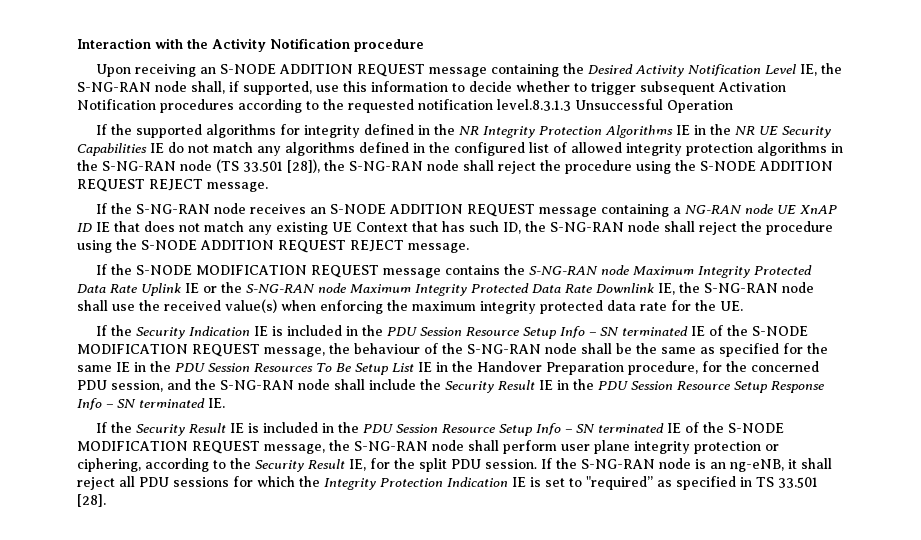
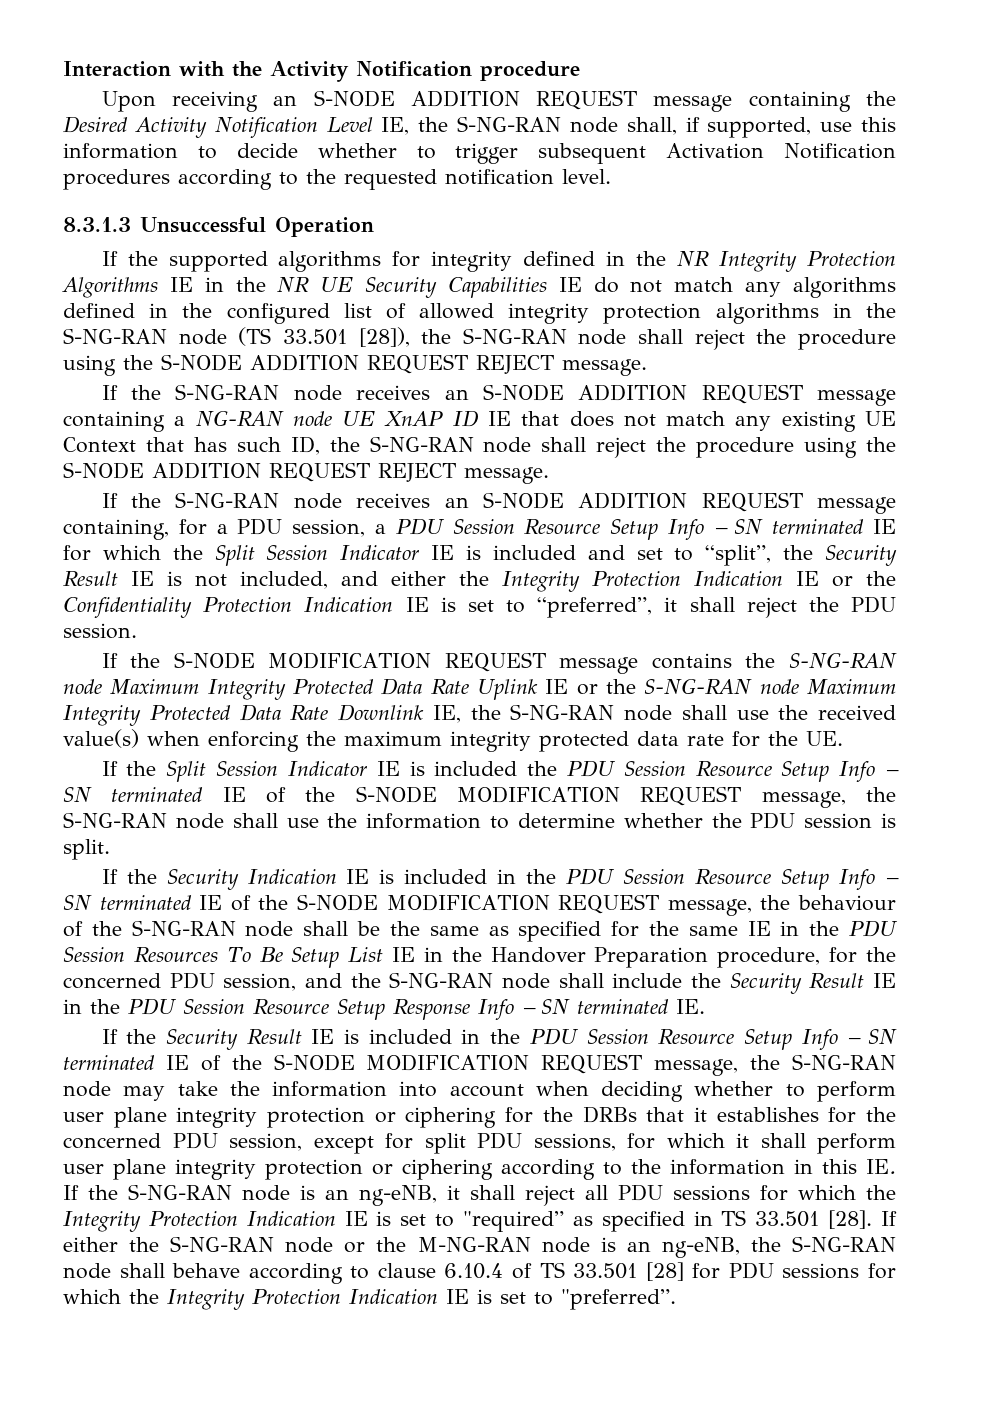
[497,99,571,111] level.8.3.1.3 -> [562,169,611,184] [63,217,131,232] level. // 8.3.1.3
(469, 248) none -> [101,492,897,514] [63,518,897,540] [63,545,898,566] [63,571,896,592] [63,596,896,618] [63,623,137,639] // If the S-NG-RAN node receives an S-NODE ADDITION REQUEST message containing, for a PDU session, a PDU Session Resource Setup Info – SN terminated IE for which the Split Session Indicator IE is included and set to “split”, the Security Result IE is not included, and either the Integrity Protection Indication IE or the Confidentiality Protection Indication IE is set to “preferred”, it shall reject the PDU session.
(743, 306) none -> [101,760,900,782] [63,786,897,808] [63,812,897,829] [63,839,110,860] // If the Split Session Indicator IE is included the PDU Session Resource Setup Info – SN terminated IE of the S-NODE MODIFICATION REQUEST message, the S-NG-RAN node shall use the information to determine whether the PDU session is split.
(464, 445) none -> [123,1081,896,1102] [63,1106,897,1128] [63,1132,749,1154] may take the information into account when deciding whether to perform user plane integrity protection or ciphering for the DRBs that it establishes for the concerned PDU session, except for split PDU sessions, for which it
[77,458,537,472] ciphering, according to the Security Result IE, for the split PDU session. -> [402,1159,896,1180] ciphering according to the information in this IE.
(106, 500) none -> [881,1211,897,1226] [63,1236,897,1258] [63,1262,896,1284] [63,1289,676,1310] If either the S-NG-RAN node or the M-NG-RAN node is an ng-eNB, the S-NG-RAN node shall behave according to clause 6.10.4 of TS 33.501 [28] for PDU sessions for which the Integrity Protection Indication IE is set to "preferred”.

